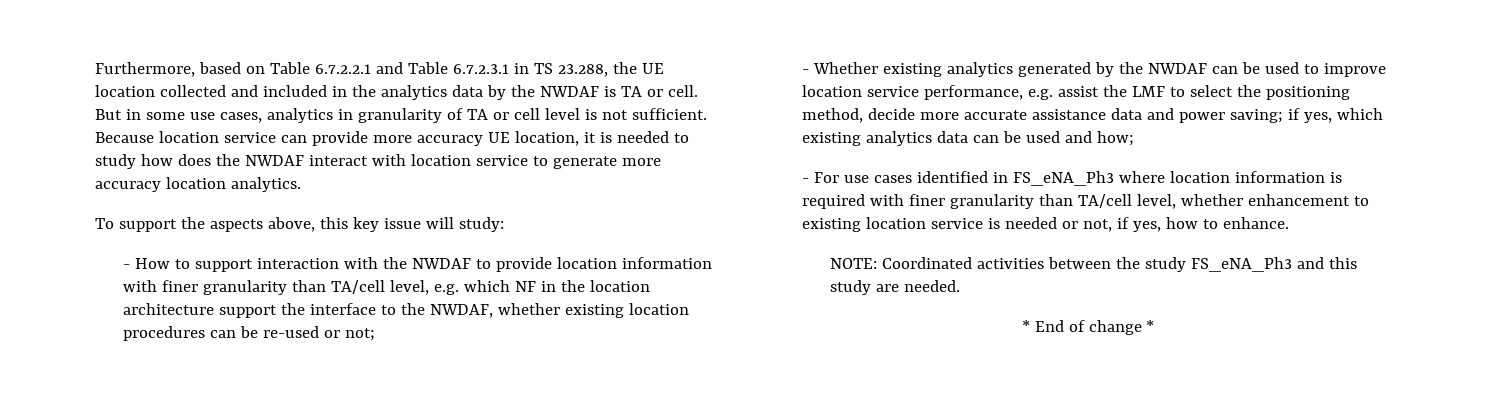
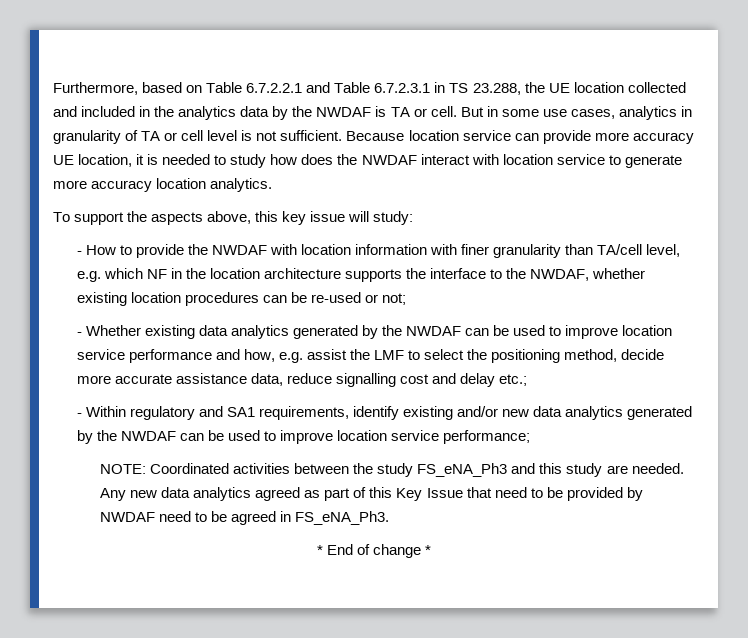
[194,257,552,272] support interaction with the NWDAF to provide -> [135,244,297,258] provide the NWDAF with
[218,305,277,318] support -> [344,269,402,282] supports
(942, 70) none -> [198,325,228,336] data
[923,85,1023,100] performance, -> [128,349,275,363] performance and how,
[1110,108,1383,123] [801,131,1134,146] [801,171,1342,186] [801,194,1369,209] [801,217,1289,232] data and power saving; if yes, which existing analytics data can be used and how; // - For use cases identified in FS_eNA_Ph3 where location information is required with finer granularity than TA/cell level, whether enhancement to existing location service is needed or not, if yes, how to enhance. -> [250,373,527,387] [76,406,693,420] [76,430,531,444] data, reduce signalling cost and delay etc.; // - Within regulatory and SA1 requirements, identify existing and/or new data analytics generated by the NWDAF can be used to improve location service performance;
(960, 286) none -> [100,487,643,501] [100,511,390,525] Any new data analytics agreed as part of this Key Issue that need to be provided by NWDAF need to be agreed in FS_eNA_Ph3.

